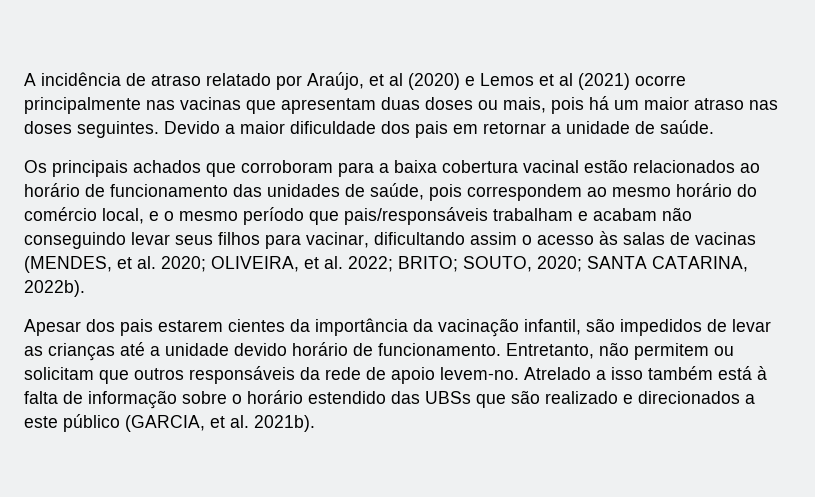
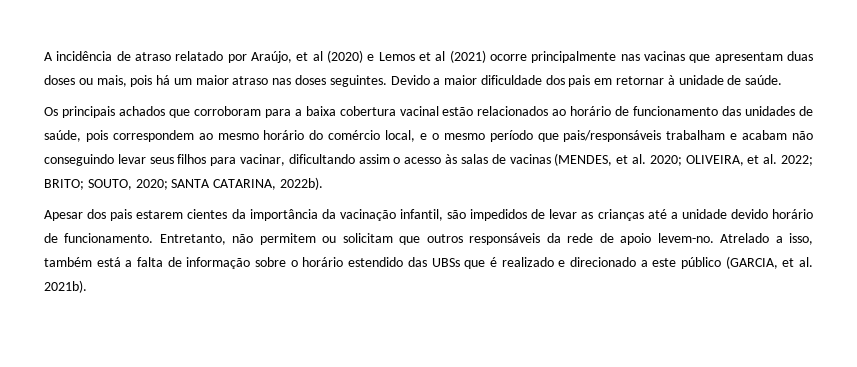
[551,124,561,134] a -> [667,75,675,85] à
[611,367,643,380] isso -> [789,233,814,245] isso,
[757,366,767,380] à -> [125,260,133,267] a
[511,390,540,404] são -> [489,257,497,267] é
[638,391,740,404] direcionados -> [569,257,636,267] direcionado

